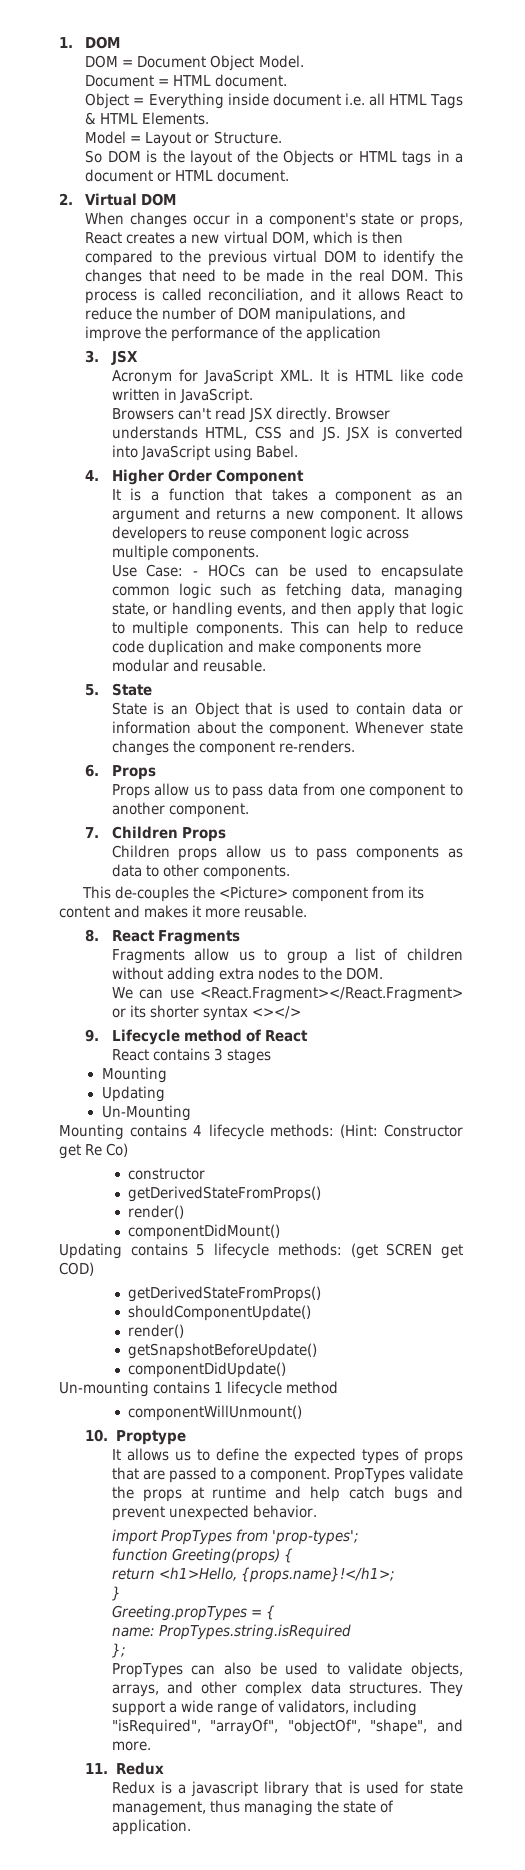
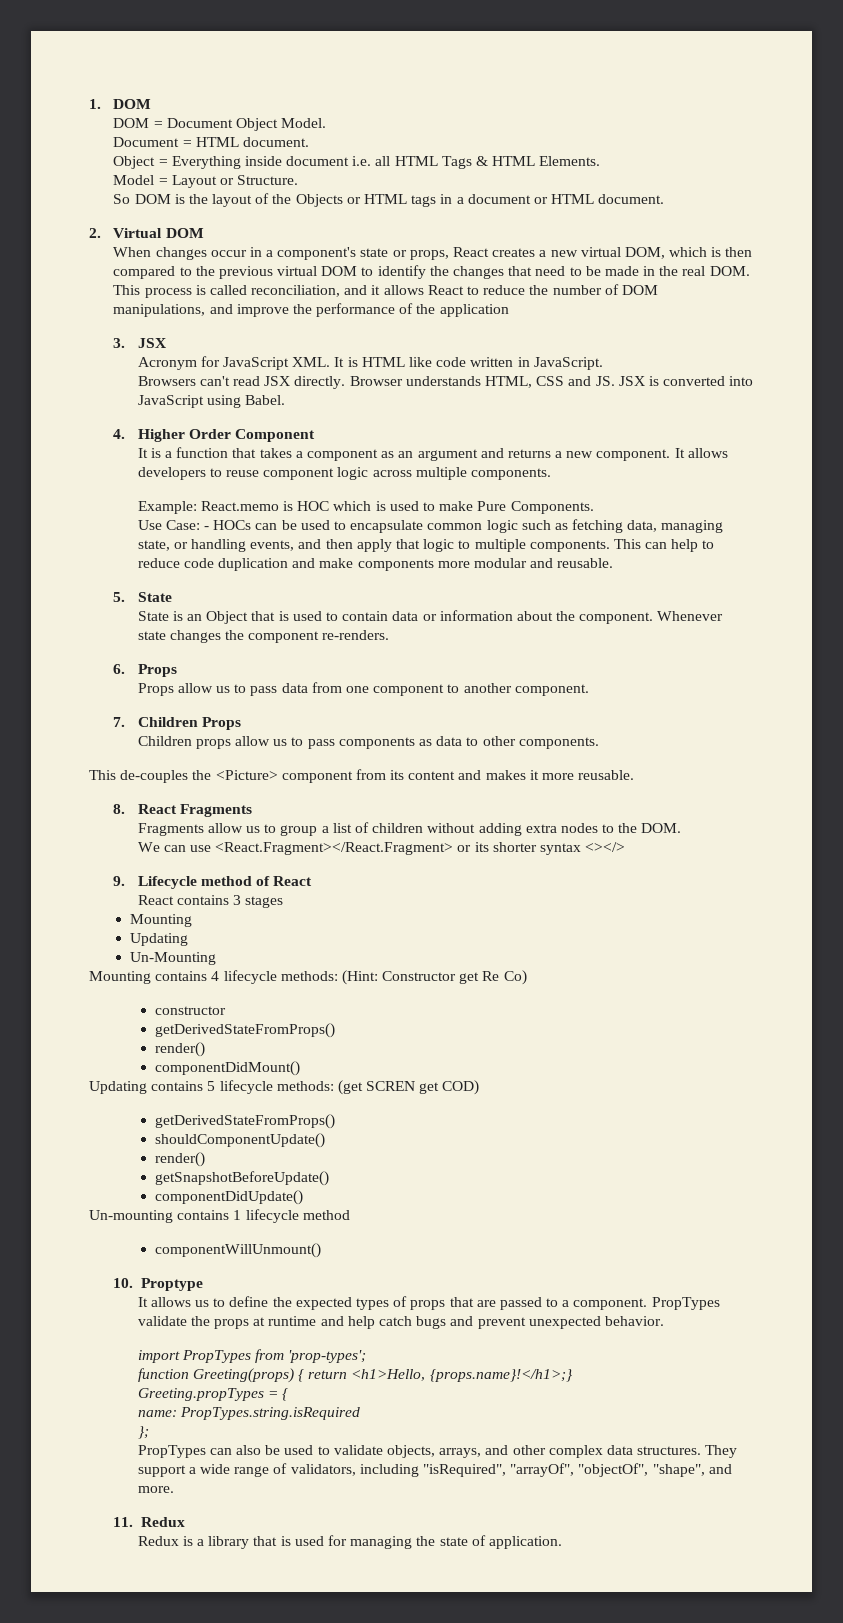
(259, 553) none -> [137,501,594,514] // Example: React.memo is HOC which is used to make Pure Components.
(293, 1555) // -> (306, 1375) none
[240,1567,395,1583] [111,1586,121,1601] {props.name}!</h1>; // } -> [429,1369,573,1382] {props.name}!</h1>;}
[191,1781,259,1797] javascript -> (205, 1542) none
[430,1782,463,1794] [111,1800,240,1816] state management, thus -> (347, 1540) none

